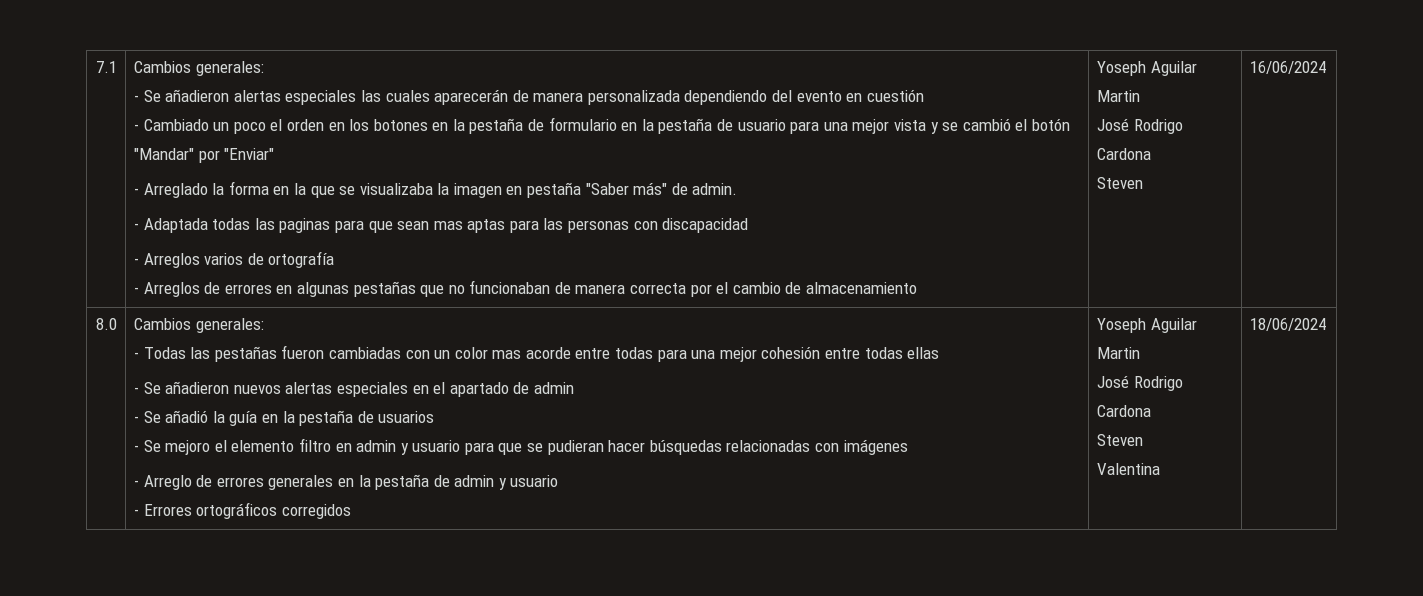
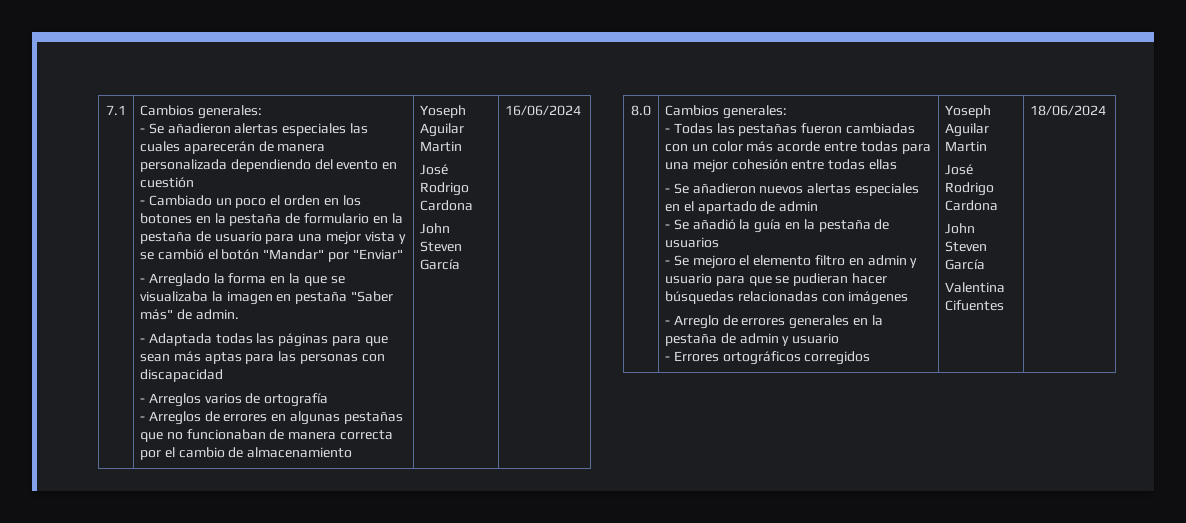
[279,218,331,233] paginas -> [278,333,329,347] páginas
[433,221,463,230] mas -> [173,351,201,362] más
[1096,177,1143,189] Steven -> [420,223,451,234] [420,241,463,252] [420,259,461,270] John Steven García
[492,350,522,359] mas -> [746,141,774,152] más
[1096,434,1143,446] Steven -> [945,223,976,234] [945,241,988,252] [945,259,986,270] John Steven García
(1160, 469) none -> [945,300,1005,311] Cifuentes

